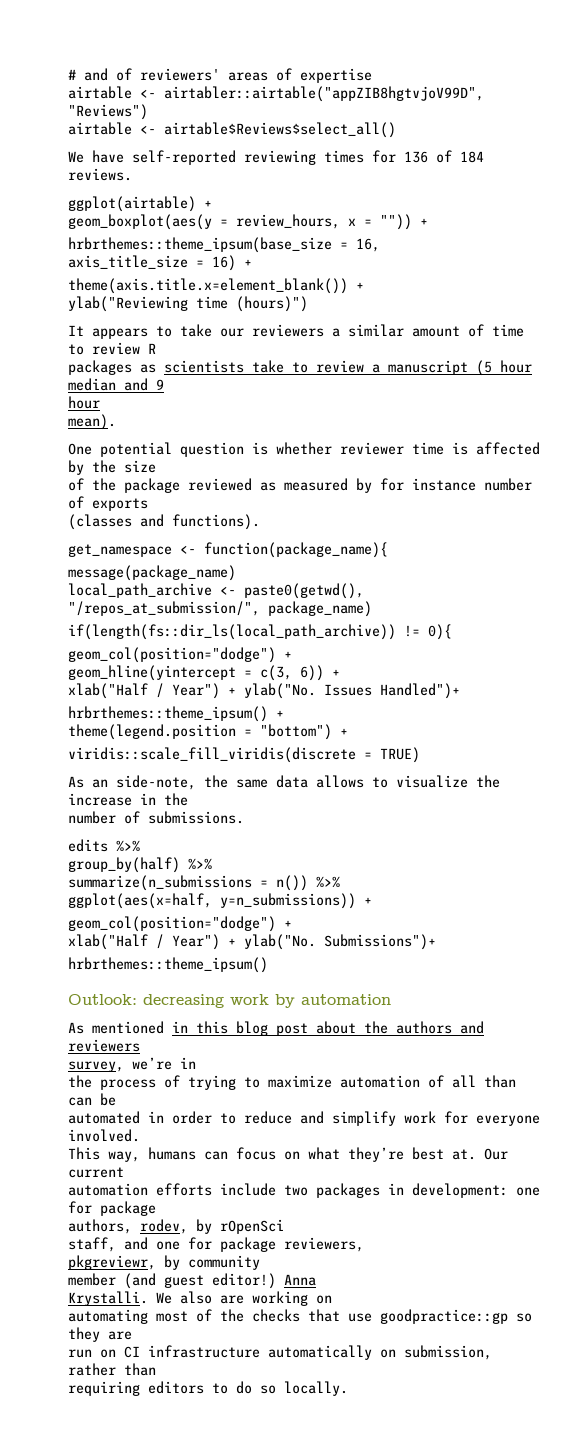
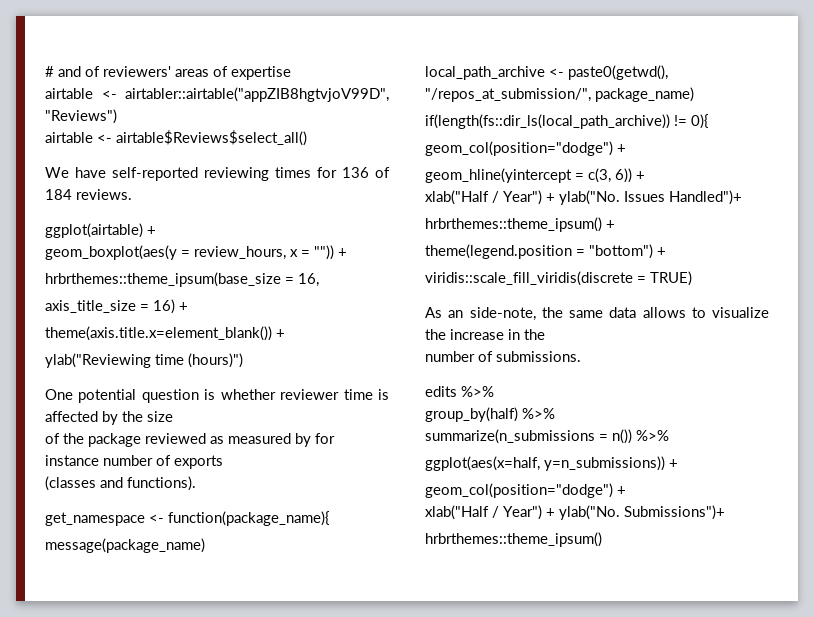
[68,324,524,339] [68,342,156,355] [68,360,532,376] [68,378,164,391] [68,396,100,409] [68,414,116,430] // It appears to take our reviewers a similar amount of time to review R // packages as scientists take to review a manuscript (5 hour median and 9 // hour // mean). -> (243, 360) none
[68,994,391,1008] [68,1021,484,1036] [68,1039,140,1052] [68,1057,196,1072] [68,1075,516,1090] [68,1093,116,1106] [68,1111,540,1126] [68,1129,140,1142] [68,1147,508,1162] [68,1167,124,1178] [68,1183,540,1198] [68,1201,156,1216] [68,1219,284,1234] [68,1237,364,1252] [68,1255,260,1270] [68,1273,316,1289] [68,1291,332,1306] [68,1309,532,1324] [68,1327,132,1342] [68,1345,492,1360] [68,1363,156,1376] [68,1381,348,1396] // Outlook: decreasing work by automation // As mentioned in this blog post about the authors and reviewers // survey, we’re in // the process of trying to maximize automation of all than can be // automated in order to reduce and simplify work for everyone involved. // This way, humans can focus on what they’re best at. Our current // automation efforts include two packages in development: one for package // authors, rodev, by rOpenSci // staff, and one for package reviewers, // pkgreviewr, by community // member (and guest editor!) Anna // Krystalli. We also are working on // automating most of the checks that use goodpractice::gp so they are // run on CI infrastructure automatically on submission, rather than // requiring editors to do so locally. -> (602, 539) none

